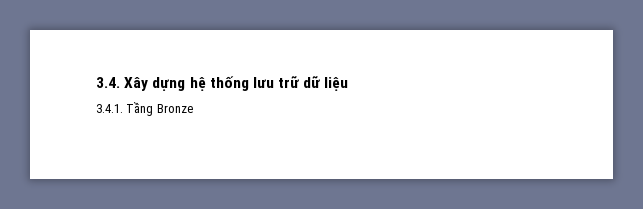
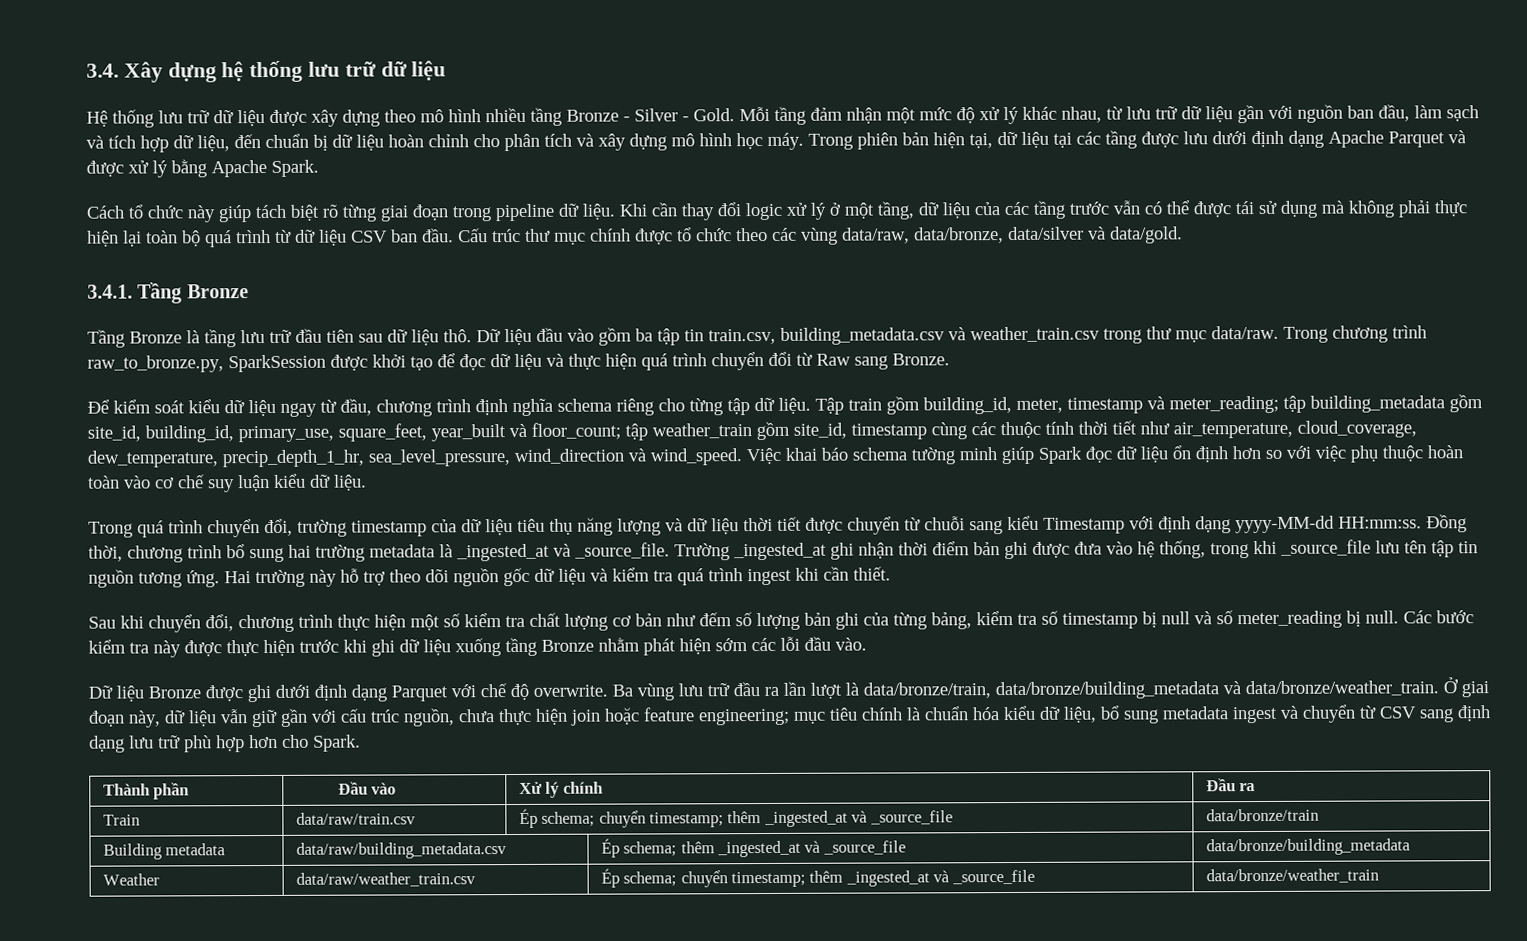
[96,102,193,116] 3.4.1. Tầng Bronze -> [86,104,1479,128] [86,130,1466,153] [86,159,319,178] [86,200,1467,223] [87,226,1183,248] [87,282,249,304] [87,325,1427,348] [87,351,950,373] [87,394,1483,417] [87,420,1417,443] [87,445,1463,468] [88,473,367,493] [88,514,1467,538] [88,539,1478,563] [88,566,891,588] [88,610,1474,633] [88,636,867,658] [88,677,1489,703] [88,704,1491,728] [89,734,361,753] [102,782,190,800] [338,781,397,795] [518,781,603,798] [1205,778,1256,792] [102,814,140,826] [295,812,416,825] [518,808,953,828] [1205,808,1319,822] [102,843,227,860] [295,842,507,859] [600,838,906,858] [1205,838,1411,856] [102,873,160,886] [295,872,476,887] [600,868,1035,888] [1205,868,1379,884] Hệ thống lưu trữ dữ liệu được xây dựng theo mô hình nhiều tầng Bronze - Silver - Gold. Mỗi tầng đảm nhận một mức độ xử lý khác nhau, từ lưu trữ dữ liệu gần với nguồn ban đầu, làm sạch và tích hợp dữ liệu, đến chuẩn bị dữ liệu hoàn chỉnh cho phân tích và xây dựng mô hình học máy. Trong phiên bản hiện tại, dữ liệu tại các tầng được lưu dưới định dạng Apache Parquet và được xử lý bằng Apache Spark. // Cách tổ chức này giúp tách biệt rõ từng giai đoạn trong pipeline dữ liệu. Khi cần thay đổi logic xử lý ở một tầng, dữ liệu của các tầng trước vẫn có thể được tái sử dụng mà không phải thực hiện lại toàn bộ quá trình từ dữ liệu CSV ban đầu. Cấu trúc thư mục chính được tổ chức theo các vùng data/raw, data/bronze, data/silver và data/gold. // 3.4.1. Tầng Bronze // Tầng Bronze là tầng lưu trữ đầu tiên sau dữ liệu thô. Dữ liệu đầu vào gồm ba tập tin train.csv, building_metadata.csv và weather_train.csv trong thư mục data/raw. Trong chương trình raw_to_bronze.py, SparkSession được khởi tạo để đọc dữ liệu và thực hiện quá trình chuyển đổi từ Raw sang Bronze. // Để kiểm soát kiểu dữ liệu ngay từ đầu, chương trình định nghĩa schema riêng cho từng tập dữ liệu. Tập train gồm building_id, meter, timestamp và meter_reading; tập building_metadata gồm site_id, building_id, primary_use, square_feet, year_built và floor_count; tập weather_train gồm site_id, timestamp cùng các thuộc tính thời tiết như air_temperature, cloud_coverage, dew_temperature, precip_depth_1_hr, sea_level_pressure, wind_direction và wind_speed. Việc khai báo schema tường minh giúp Spark đọc dữ liệu ổn định hơn so với việc phụ thuộc hoàn toàn vào cơ chế suy luận kiểu dữ liệu. // Trong quá trình chuyển đổi, trường timestamp của dữ liệu tiêu thụ năng lượng và dữ liệu thời tiết được chuyển từ chuỗi sang kiểu Timestamp với định dạng yyyy-MM-dd HH:mm:ss. Đồng thời, chương trình bổ sung hai trường metadata là _ingested_at và _source_file. Trường _ingested_at ghi nhận thời điểm bản ghi được đưa vào hệ thống, trong khi _source_file lưu tên tập tin nguồn tương ứng. Hai trường này hỗ trợ theo dõi nguồn gốc dữ liệu và kiểm tra quá trình ingest khi cần thiết. // Sau khi chuyển đổi, chương trình thực hiện một số kiểm tra chất lượng cơ bản như đếm số lượng bản ghi của từng bảng, kiểm tra số timestamp bị null và số meter_reading bị null. Các bước kiểm tra này được thực hiện trước khi ghi dữ liệu xuống tầng Bronze nhằm phát hiện sớm các lỗi đầu vào. // Dữ liệu Bronze được ghi dưới định dạng Parquet với chế độ overwrite. Ba vùng lưu trữ đầu ra lần lượt là data/bronze/train, data/bronze/building_metadata và data/bronze/weather_train. Ở giai đoạn này, dữ liệu vẫn giữ gần với cấu trúc nguồn, chưa thực hiện join hoặc feature engineering; mục tiêu chính là chuẩn hóa kiểu dữ liệu, bổ sung metadata ingest và chuyển từ CSV sang định dạng lưu trữ phù hợp hơn cho Spark. // Thành phần | Đầu vào | Xử lý chính | Đầu ra // Train | data/raw/train.csv | Ép schema; chuyển timestamp; thêm _ingested_at và _source_file | data/bronze/train // Building metadata | data/raw/building_metadata.csv | Ép schema; thêm _ingested_at và _source_file | data/bronze/building_metadata // Weather | data/raw/weather_train.csv | Ép schema; chuyển timestamp; thêm _ingested_at và _source_file | data/bronze/weather_train

